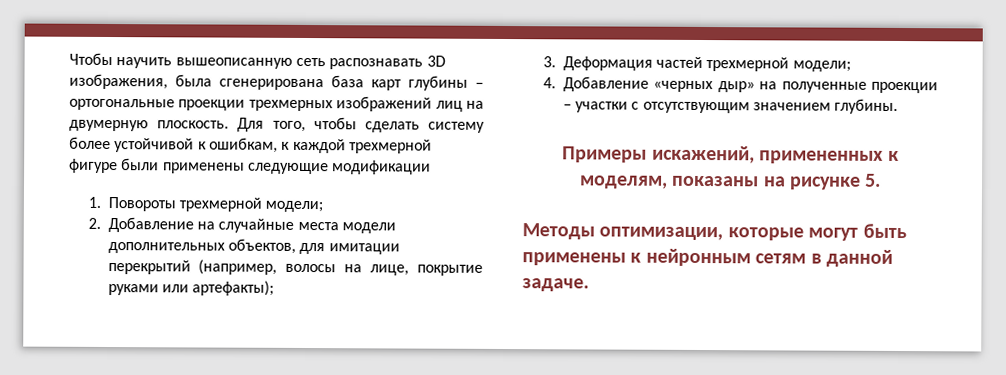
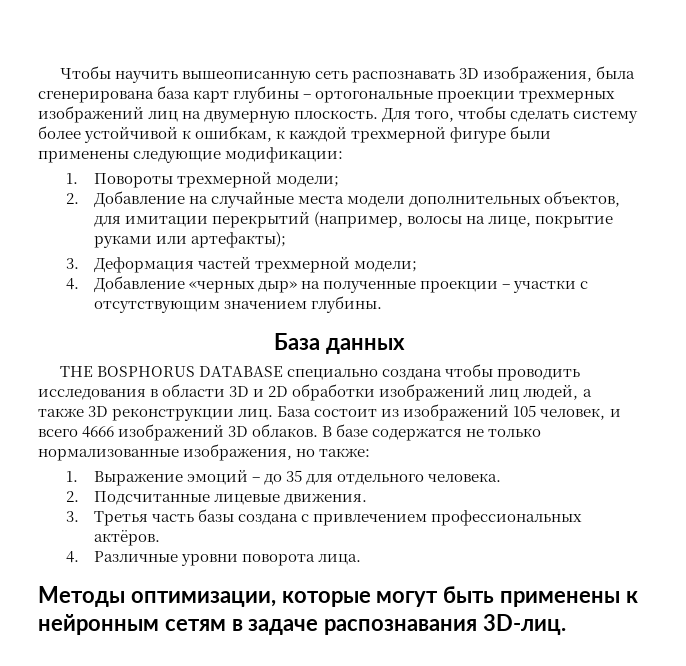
[332,160,432,175] модификации -> [225,147,344,163] модификации:
[562,145,899,164] [578,173,882,190] Примеры искажений, примененных к моделям, показаны на рисунке 5. -> [274,333,405,354] [59,364,580,381] [38,384,592,401] [38,404,621,421] [38,424,542,441] [38,444,371,461] [65,469,502,486] [65,491,367,505] [65,509,583,526] [93,530,160,546] [65,551,361,566] База данных // THE BOSPHORUS DATABASE специально создана чтобы проводить исследования в области 3D и 2D обработки изображений лиц людей, а также 3D реконструкции лиц. База состоит из изображений 105 человек, и всего 4666 изображений 3D облаков. В базе содержатся не только нормализованные изображения, но также: // 1. Выражение эмоций – до 35 для отдельного человека. // 2. Подсчитанные лицевые движения. // 3. Третья часть базы создана с привлечением профессиональных актёров. // 4. Различные уровни поворота лица.
[826,249,893,267] [522,278,589,292] данной задаче. -> [248,614,567,635] задаче распознавания 3D-лиц.

